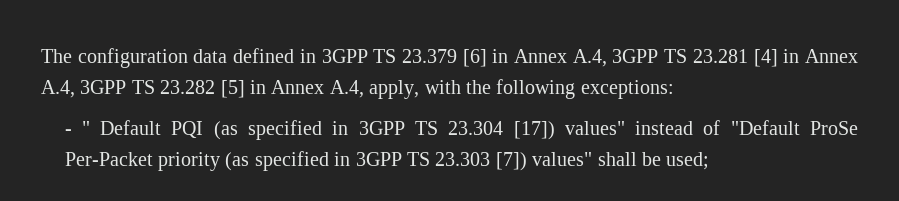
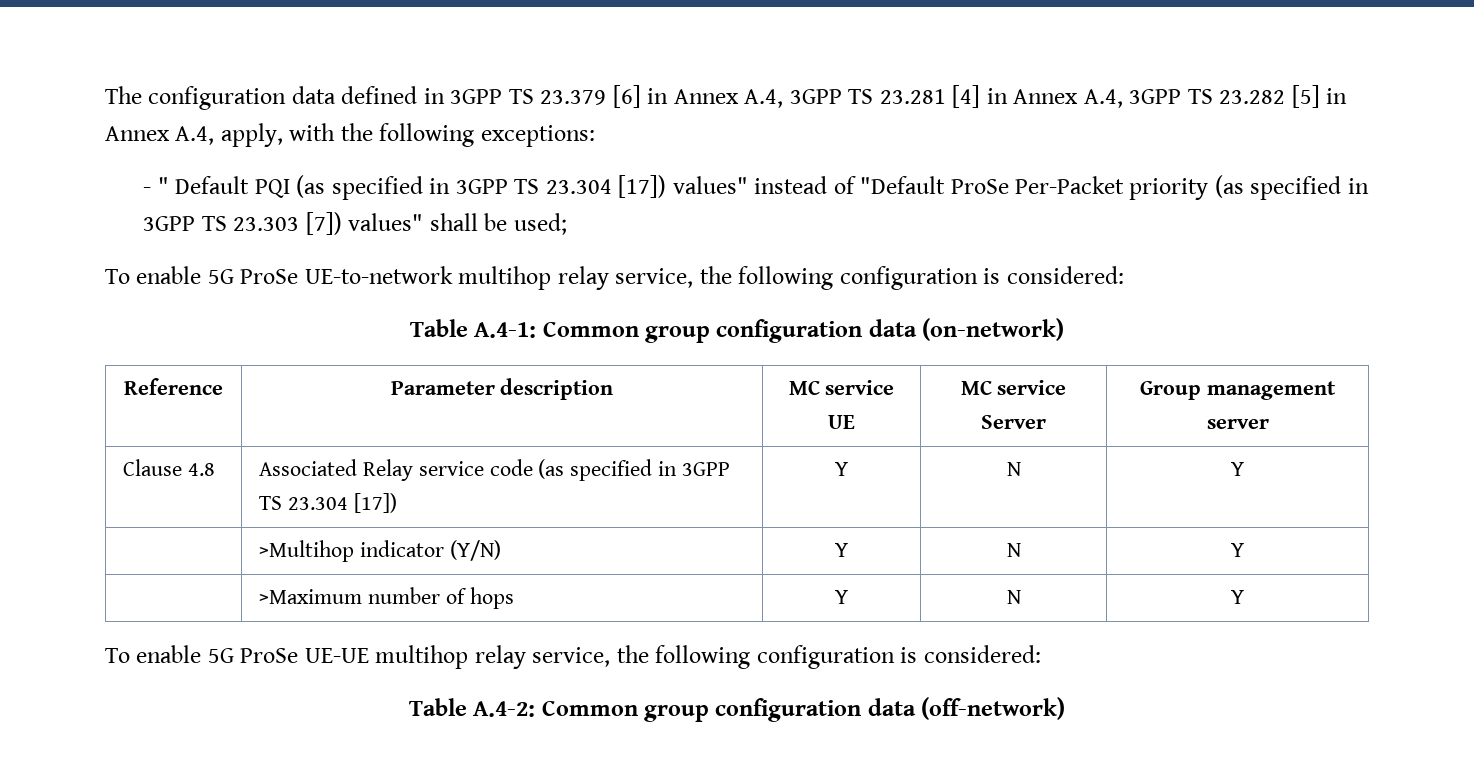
(710, 161) none -> [105,266,1124,290] [409,318,1065,343] [124,378,223,395] [390,378,614,400] [788,380,895,395] [828,415,855,429] [960,380,1067,395] [981,415,1046,429] [1140,381,1336,400] [1206,419,1269,429] [123,459,216,476] [259,459,730,481] [259,493,397,513] [835,462,848,476] [1006,462,1021,476] [1231,462,1244,476] [259,540,501,562] [835,543,848,557] [1006,543,1021,557] [1231,543,1244,557] [259,587,514,609] [835,590,848,604] [1006,590,1021,604] [1231,590,1244,604] [105,645,1041,669] [408,697,1066,722] // To enable 5G ProSe UE-to-network multihop relay service, the following configuration is considered: // Table A.4-1: Common group configuration data (on-network) // Reference | Parameter description | MC service UE | MC service Server | Group management server // Clause 4.8 | Associated Relay service code (as specified in 3GPP TS 23.304 [17]) | Y | N | Y // | >Multihop indicator (Y/N) | Y | N | Y // | >Maximum number of hops | Y | N | Y // To enable 5G ProSe UE-UE multihop relay service, the following configuration is considered: // Table A.4-2: Common group configuration data (off-network)

